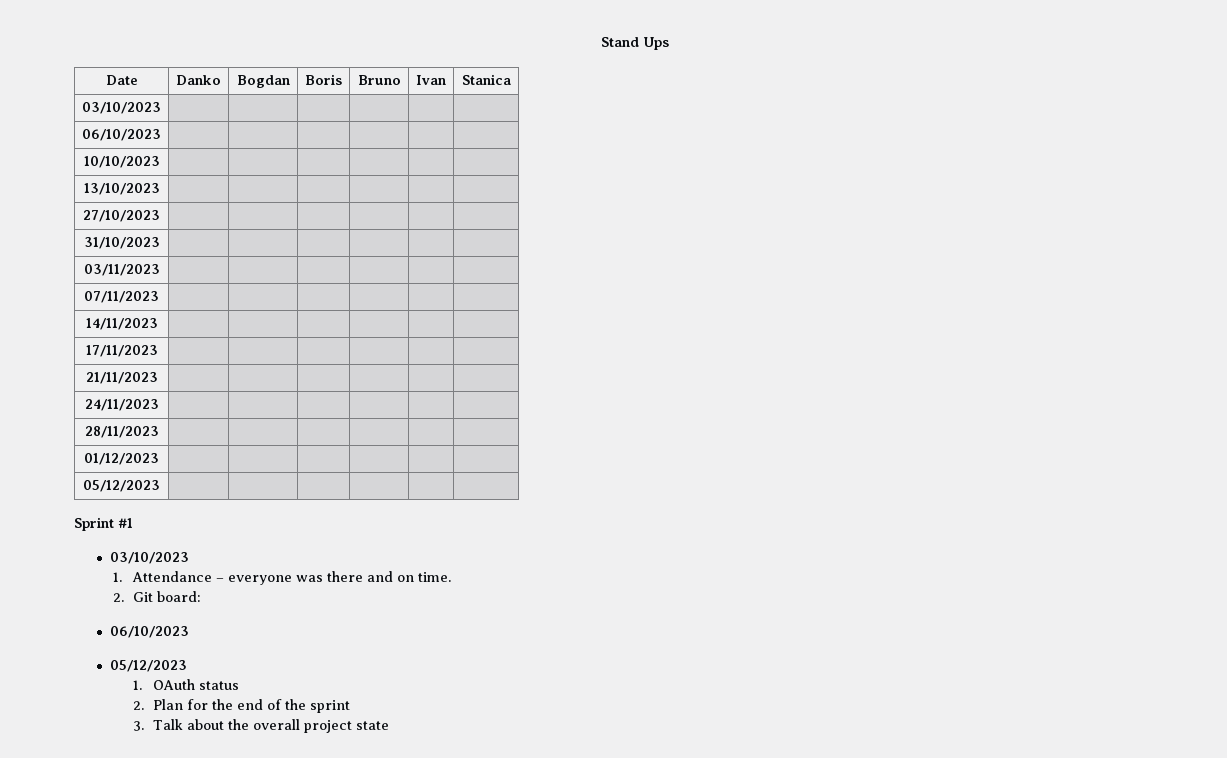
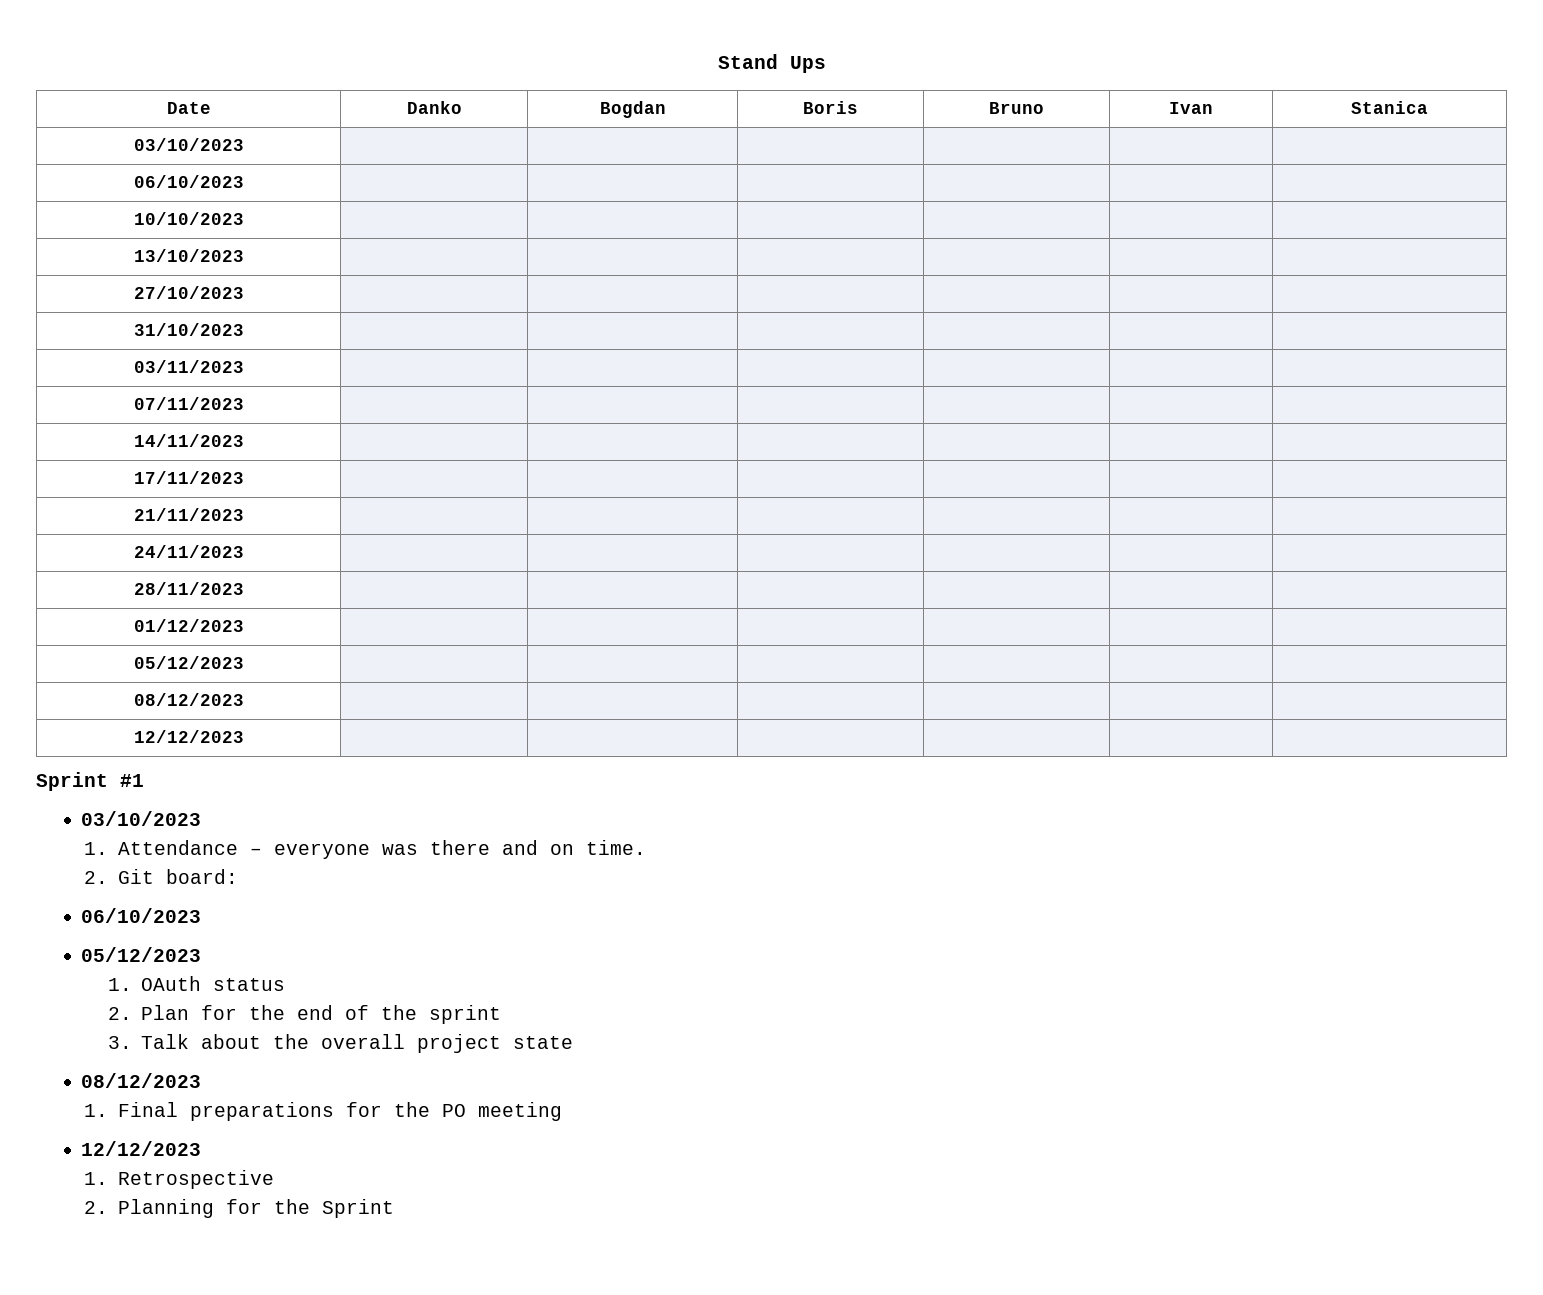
(160, 486) none -> [133,693,244,706] [133,730,244,743] // 08/12/2023 | | | | | | // 12/12/2023 | | | | | |
(389, 725) none -> [81,1073,202,1088] [83,1102,562,1121] [81,1141,202,1156] [83,1170,274,1189] [83,1199,394,1218] // 08/12/2023 // 1. Final preparations for the PO meeting // 12/12/2023 // 1. Retrospective // 2. Planning for the Sprint

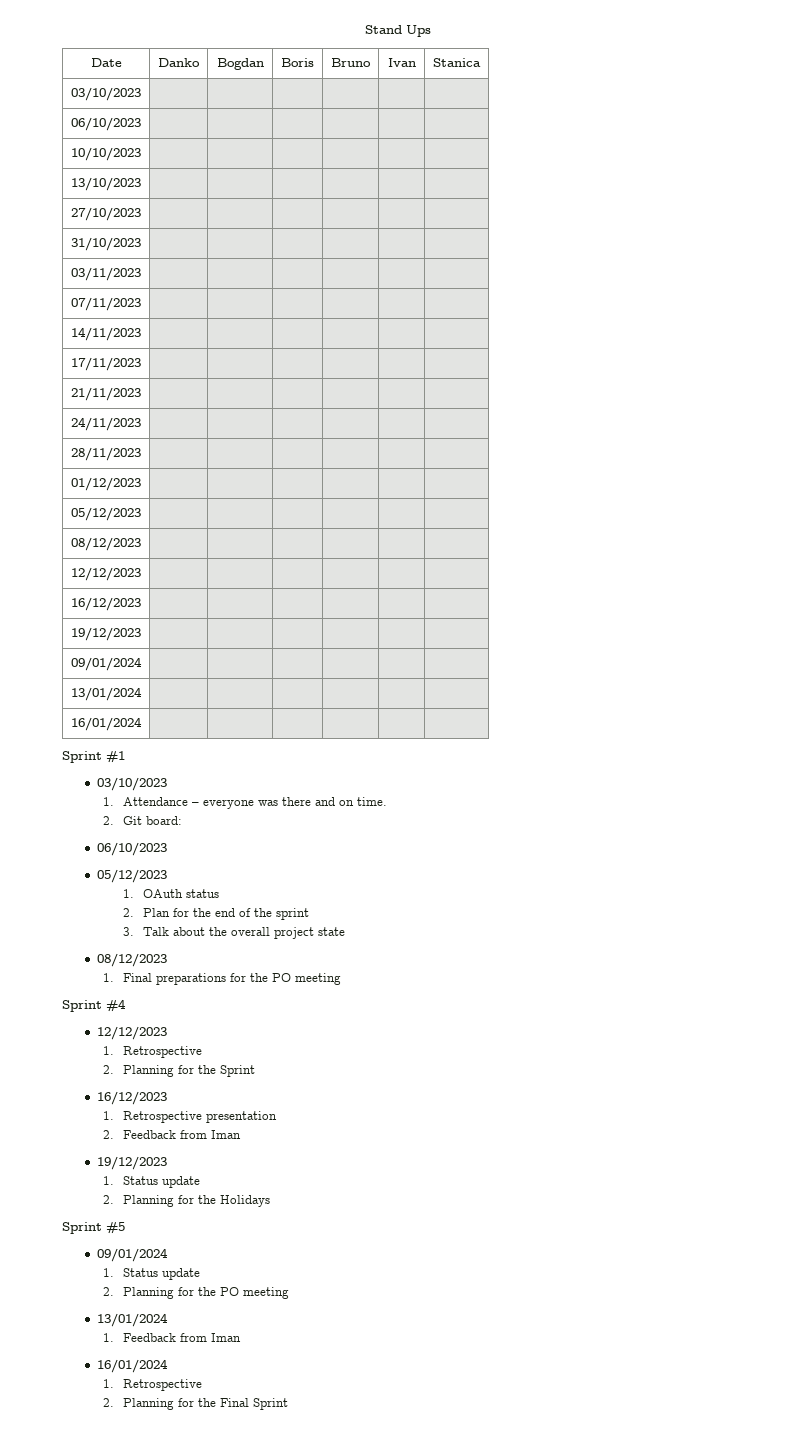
(244, 736) none -> [71,597,141,611] [71,627,141,641] [71,657,142,671] [71,687,142,701] [71,717,142,731] // 16/12/2023 | | | | | | // 19/12/2023 | | | | | | // 09/01/2024 | | | | | | // 13/01/2024 | | | | | | // 16/01/2024 | | | | | |
(562, 1111) none -> [62,999,126,1012] // Sprint #4
(394, 1208) none -> [96,1091,167,1105] [102,1111,277,1123] [102,1130,241,1139] [96,1156,167,1170] [102,1176,200,1188] [102,1195,270,1207] [62,1222,125,1234] [96,1248,168,1262] [102,1268,200,1280] [102,1287,289,1299] [96,1313,168,1327] [102,1333,241,1342] [96,1359,168,1373] [102,1379,202,1391] [102,1398,288,1410] // 16/12/2023 // 1. Retrospective presentation // 2. Feedback from Iman // 19/12/2023 // 1. Status update // 2. Planning for the Holidays // Sprint #5 // 09/01/2024 // 1. Status update // 2. Planning for the PO meeting // 13/01/2024 // 1. Feedback from Iman // 16/01/2024 // 1. Retrospective // 2. Planning for the Final Sprint

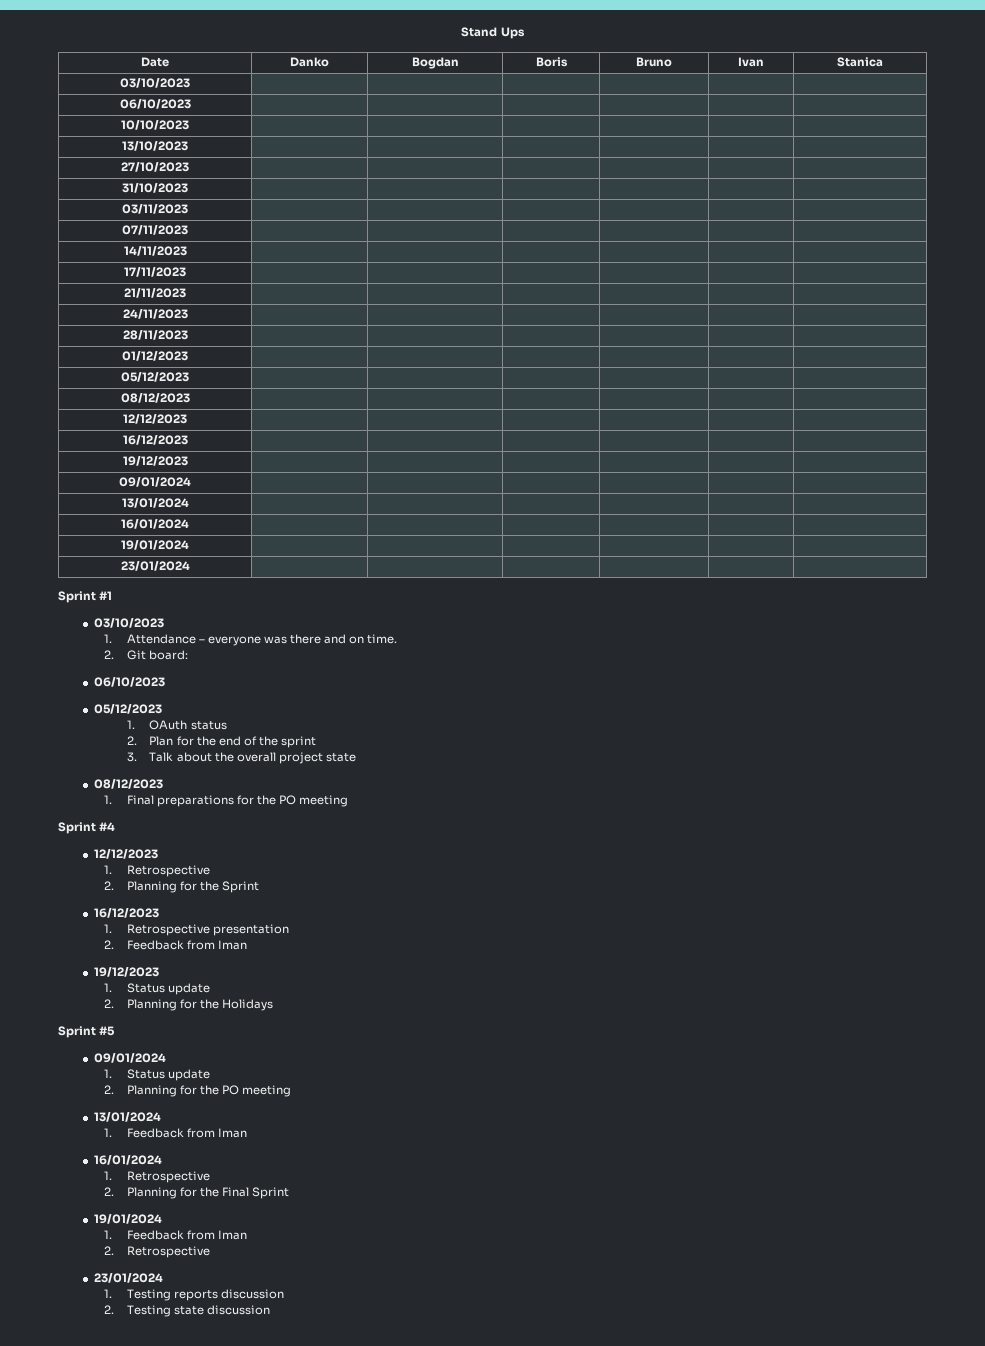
(142, 724) none -> [121,540,189,550] [120,561,190,571] // 19/01/2024 | | | | | | // 23/01/2024 | | | | | |
(288, 1404) none -> [93,1214,162,1224] [103,1230,247,1240] [103,1246,210,1258] [93,1273,163,1283] [103,1289,284,1301] [103,1305,270,1317] // 19/01/2024 // 1. Feedback from Iman // 2. Retrospective // 23/01/2024 // 1. Testing reports discussion // 2. Testing state discussion

